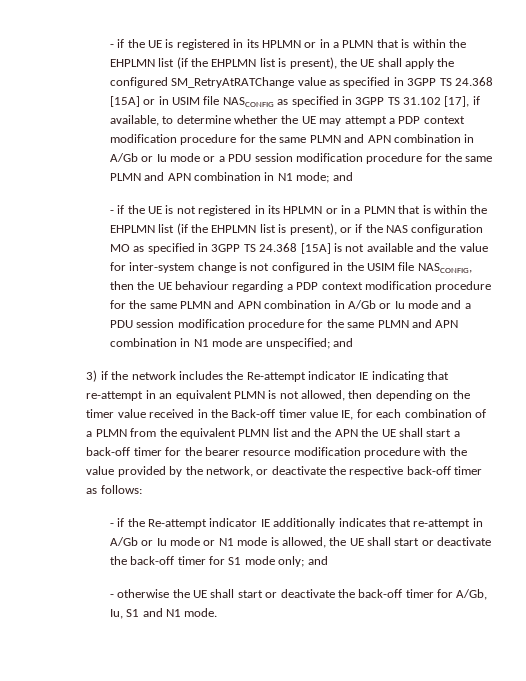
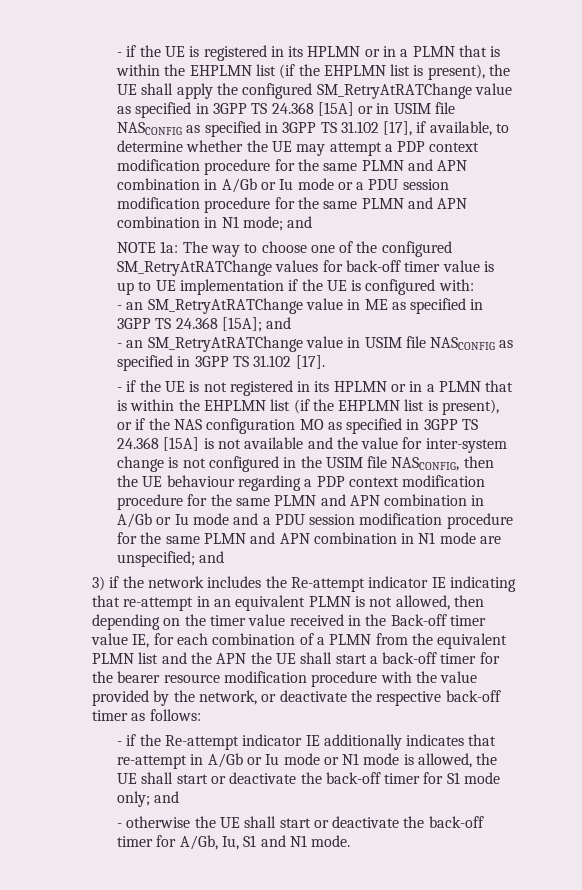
(353, 176) none -> [116,241,452,257] [116,260,494,276] [116,279,474,295] [116,298,484,314] [116,317,292,332] [116,336,514,352] [116,355,325,371] // NOTE 1a: The way to choose one of the configured SM_RetryAtRATChange values for back-off timer value is up to UE implementation if the UE is configured with: // - an SM_RetryAtRATChange value in ME as specified in 3GPP TS 24.368 [15A]; and // - an SM_RetryAtRATChange value in USIM file NASCONFIG as specified in 3GPP TS 31.102 [17].

